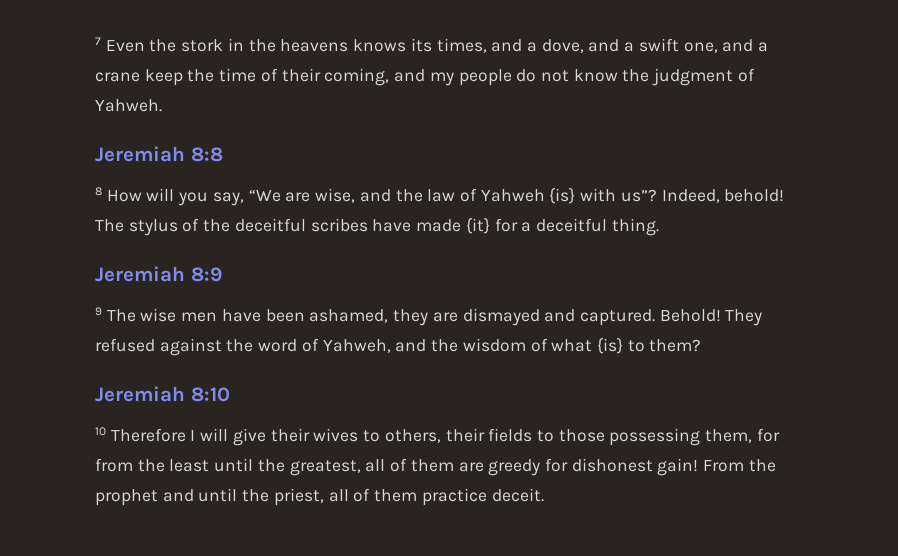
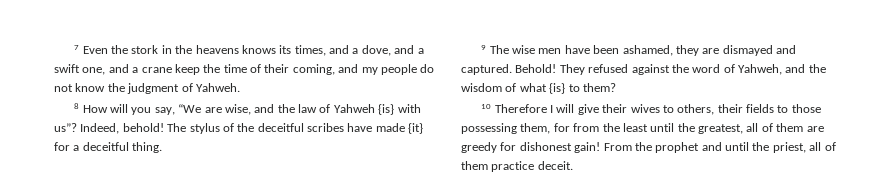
[95,146,223,162] // Jeremiah 8:8 -> (240, 87) none
[95,266,223,282] // Jeremiah 8:9 -> (163, 147) none
[95,386,230,402] // Jeremiah 8:10 -> (616, 87) none

